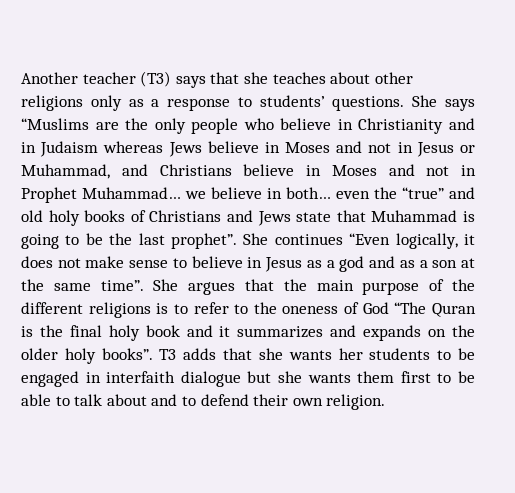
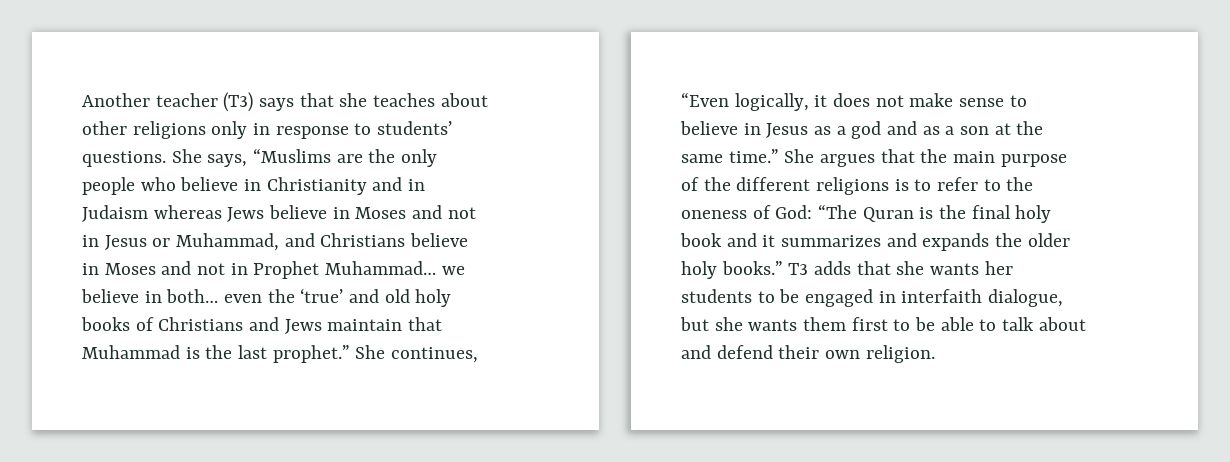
[128,99,160,107] as a -> [253,123,271,135] in
[444,99,475,111] says -> [207,154,248,167] says,
[402,187,444,199] “true” -> [300,288,344,303] ‘true’
[296,212,332,222] state -> [327,319,403,331] maintain
[21,233,343,249] going to be the last prophet”. She continues -> [205,345,479,363] the last prophet.” She continues,
[100,280,144,291] time”. -> [728,149,779,163] time.”
[362,302,389,314] God -> [775,205,813,219] God:
[428,329,447,337] on -> (990, 242) none
[101,348,153,360] books”. -> [721,261,783,275] books.”
[180,371,241,387] dialogue -> [988,289,1064,307] dialogue,
[181,396,196,406] to -> (711, 352) none

